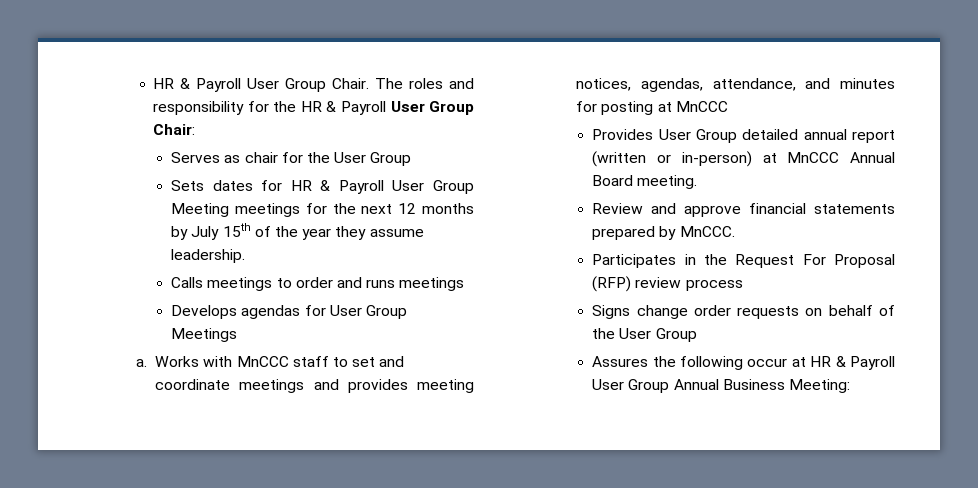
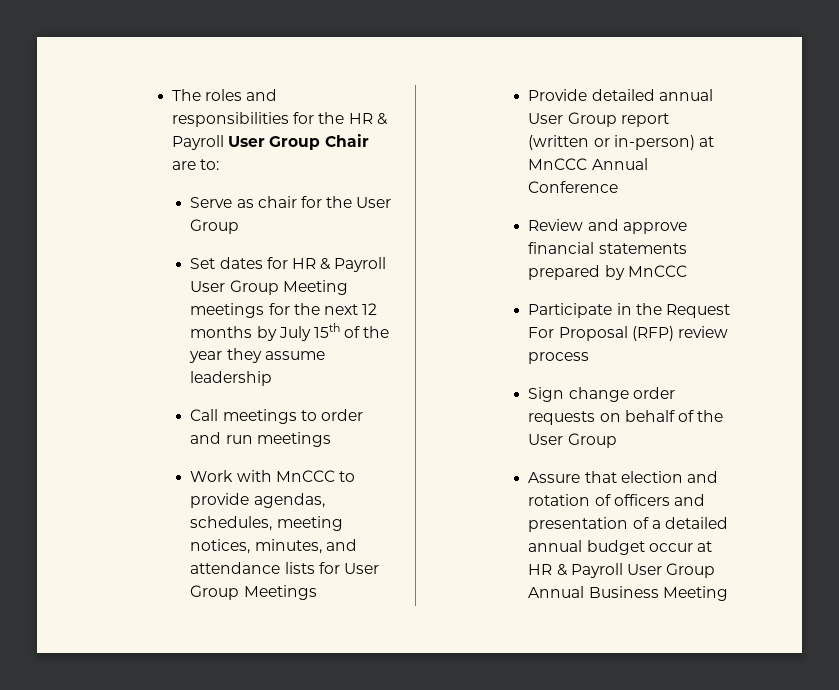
[153,78,370,92] HR & Payroll User Group Chair. -> (172, 95) none
[153,101,245,115] responsibility -> [172,112,290,127] responsibilities
[153,124,196,135] [171,152,221,163] Chair: // Serves -> [324,134,369,147] [172,159,220,170] [190,197,233,208] Chair are to: // Serve
[171,180,205,191] Sets -> [190,258,216,269] Set
[171,249,246,263] [171,277,204,288] leadership. // Calls -> [190,371,273,386] [190,409,219,421] leadership // Call
[366,279,396,288] runs -> [225,435,253,444] run
[171,305,408,319] [171,328,238,342] [136,356,405,367] [155,379,474,393] [576,78,895,92] [576,101,728,115] [592,129,847,143] Develops agendas for User Group Meetings // a. Works with MnCCC staff to set and coordinate meetings and provides meeting notices, agendas, attendance, and minutes for posting at MnCCC // Provides User Group detailed annual -> [190,470,355,482] [190,493,325,508] [190,516,343,531] [190,539,357,554] [190,562,379,574] [190,585,317,600] [528,89,713,101] [528,112,617,127] Work with MnCCC to provide agendas, schedules, meeting notices, minutes, and attendance lists for User Group Meetings // Provide detailed annual User Group
[592,175,698,189] Board meeting. -> [528,181,619,193] Conference
[679,226,735,237] [592,254,677,268] MnCCC. // Participates -> [627,265,687,277] [528,303,613,318] MnCCC // Participate
[592,305,631,319] Signs -> [528,387,565,402] Sign
[592,356,744,370] Assures the following -> [528,471,718,483] [528,494,705,506] [528,517,728,532] [528,540,645,555] Assure that election and rotation of officers and presentation of a detailed annual budget
[789,379,851,393] Meeting: -> [662,586,728,601] Meeting

